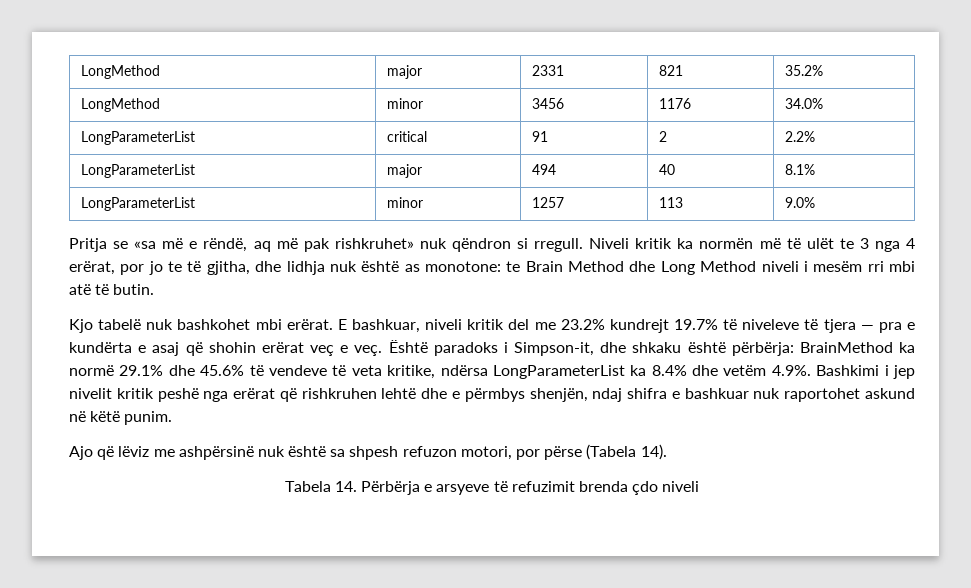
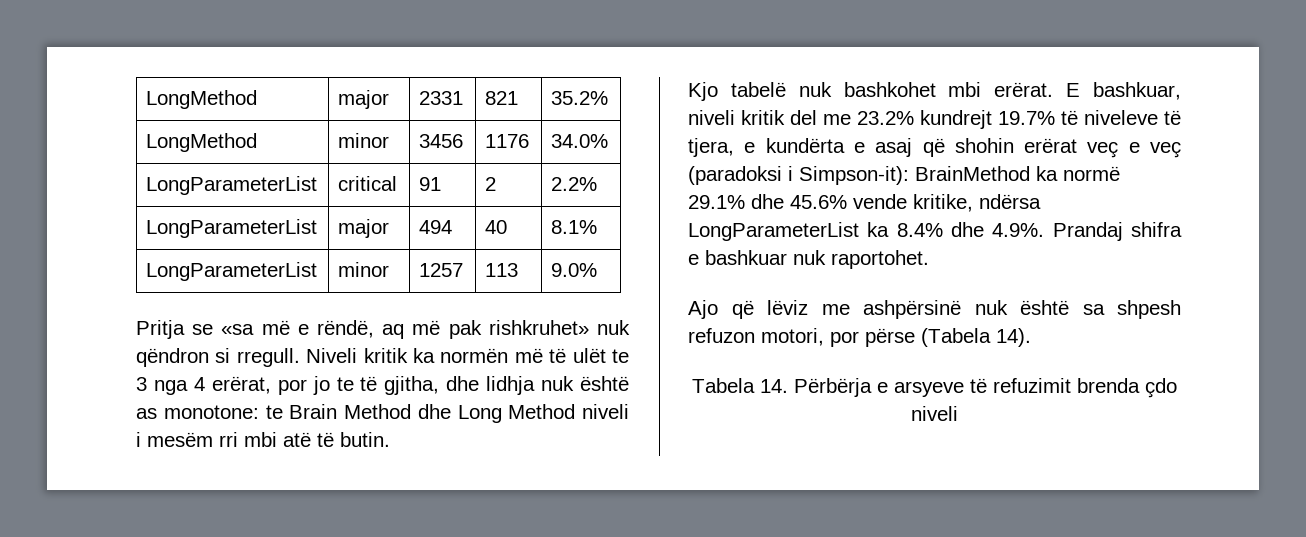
[823,319,902,333] tjera — pra -> [688,138,734,157] tjera,
[354,340,794,356] veç. Është paradoks i Simpson-it, dhe shkaku është përbërja: -> [1150,142,1181,158] [688,166,909,185] veç (paradoksi i Simpson-it):
[249,365,382,376] të vendeve të veta -> [853,194,907,209] vende
[723,365,916,379] [69,388,916,402] [69,411,173,425] vetëm 4.9%. Bashkimi i jep nivelit kritik peshë nga erërat që rishkruhen lehtë dhe e përmbys shenjën, ndaj shifra e bashkuar nuk raportohet askund në këtë punim. -> [992,222,1182,241] [688,250,929,269] 4.9%. Prandaj shifra e bashkuar nuk raportohet.

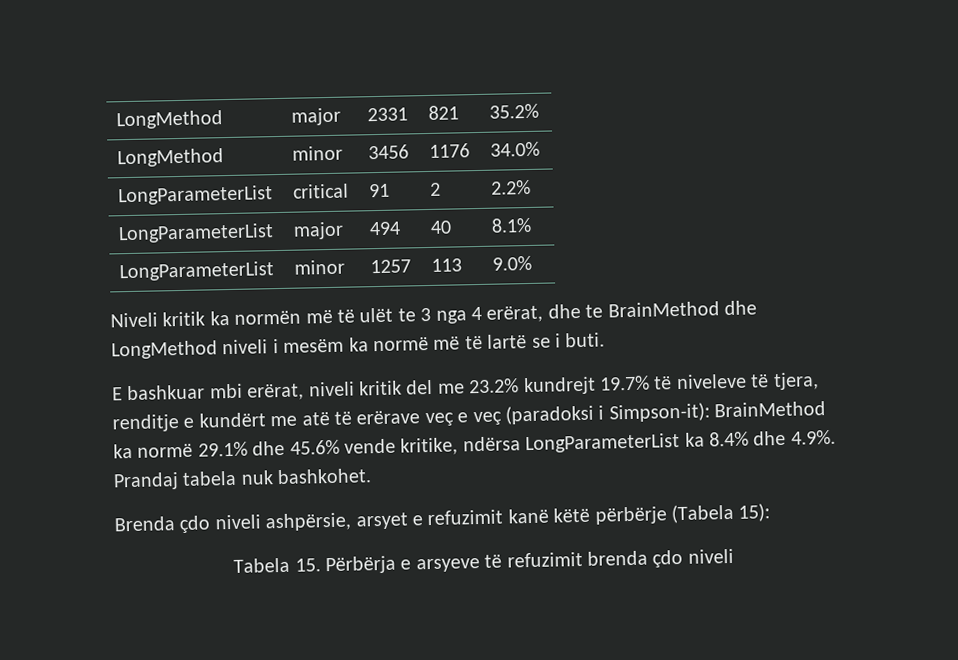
[136,320,630,339] [136,348,300,367] Pritja se «sa më e rëndë, aq më pak rishkruhet» nuk qëndron si rregull. -> (533, 263) none
[277,376,629,395] [136,404,629,423] [136,432,390,447] [688,82,1181,101] por jo te të gjitha, dhe lidhja nuk është as monotone: te Brain Method dhe Long Method niveli i mesëm rri mbi atë të butin. // Kjo tabelë nuk bashkohet mbi erërat. E bashkuar, -> [547,300,757,319] [111,332,606,360] [112,383,305,401] dhe te BrainMethod dhe LongMethod niveli i mesëm ka normë më të lartë se i buti. // E bashkuar mbi erërat,
[744,138,1078,157] e kundërta e asaj që shohin erërat -> [112,410,421,433] renditje e kundërt me atë të erërave
[1131,222,1182,237] [688,250,929,269] [688,300,1181,319] [688,328,1031,347] shifra e bashkuar nuk raportohet. // Ajo që lëviz me ashpërsinë nuk është sa shpesh refuzon motori, por përse (Tabela 14). -> [182,468,373,486] [114,503,771,534] tabela nuk bashkohet. // Brenda çdo niveli ashpërsie, arsyet e refuzimit kanë këtë përbërje (Tabela 15):
[760,379,788,393] 14. -> [294,558,321,572] 15.

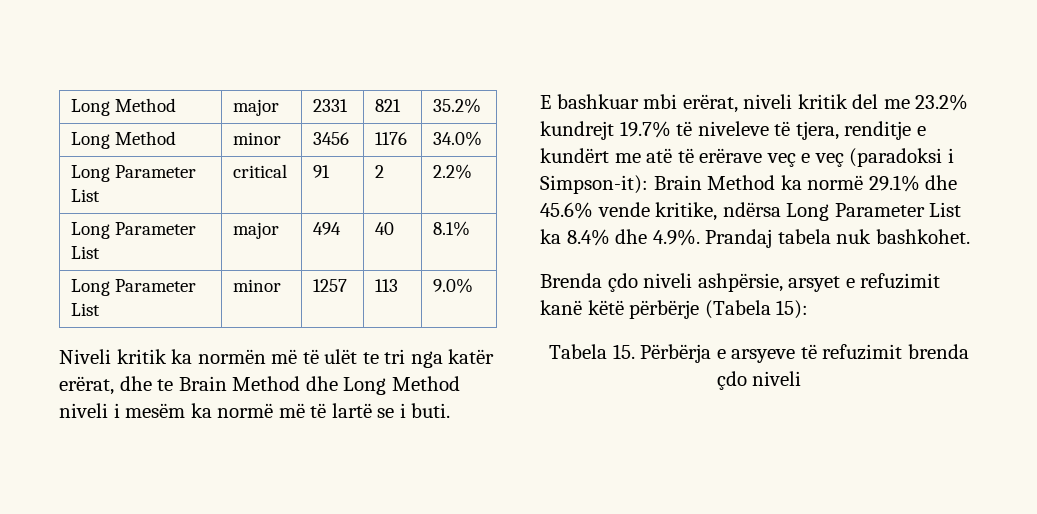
[116,110,224,130] LongMethod -> [71,98,177,116] Long Method
[117,148,225,168] LongMethod -> [71,131,177,149] Long Method
[118,185,274,206] LongParameterList -> [71,165,197,182] [71,189,101,202] Long Parameter List
[118,223,275,244] LongParameterList -> [71,222,197,239] [71,246,101,259] Long Parameter List
[119,261,275,282] LongParameterList -> [71,279,197,296] [71,303,101,316] Long Parameter List
[420,300,757,324] [111,340,218,360] 3 nga 4 erërat, dhe te BrainMethod dhe LongMethod -> [384,349,495,368] [59,376,460,395] tri nga katër erërat, dhe te Brain Method dhe Long Method
[714,401,827,418] BrainMethod -> [653,175,776,190] Brain Method
[525,432,681,454] LongParameterList -> [786,202,962,221] Long Parameter List

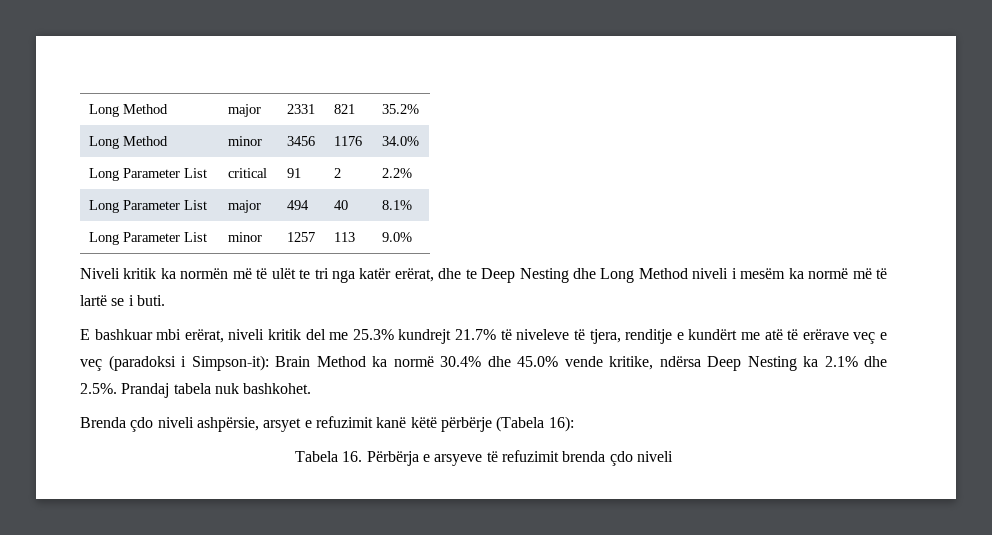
[178,376,301,391] Brain Method -> [481,268,569,283] Deep Nesting
[915,94,969,111] [540,121,671,140] 23.2% kundrejt 19.7% -> [352,329,497,344] 25.3% kundrejt 21.7%
[868,175,958,192] [540,202,962,221] [540,229,700,246] 29.1% dhe 45.6% vende kritike, ndërsa Long Parameter List ka 8.4% dhe 4.9%. -> [440,356,887,371] [80,383,117,394] 30.4% dhe 45.0% vende kritike, ndërsa Deep Nesting ka 2.1% dhe 2.5%.
[776,300,809,319] 15): -> [548,416,574,432] 16):
[612,344,635,359] 15. -> [342,451,363,462] 16.

